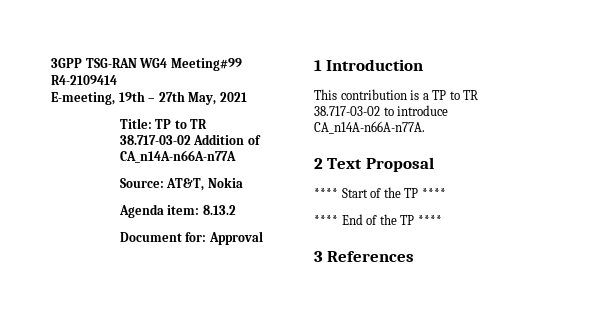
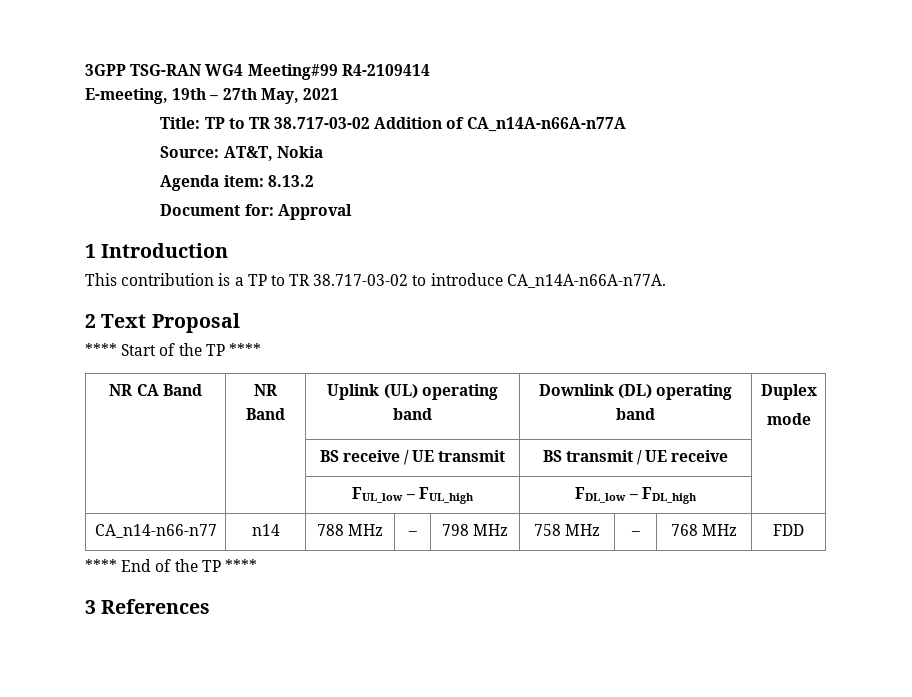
(446, 193) none -> [109,384,202,396] [254,384,278,396] [246,408,285,420] [327,384,498,400] [393,408,432,420] [538,384,733,400] [616,408,655,420] [760,384,817,400] [766,413,811,425] [319,450,506,465] [542,450,729,465] [352,487,474,504] [575,487,697,504] [94,524,217,538] [251,524,280,536] [316,524,384,536] [407,531,417,536] [441,524,509,536] [533,524,601,536] [630,531,640,536] [670,524,738,536] [773,524,804,536] // NR CA Band | NR Band | Uplink (UL) operating band | Downlink (DL) operating band | Duplex // mode // | | BS receive / UE transmit | BS transmit / UE receive | // | | FUL_low – FUL_high | FDL_low – FDL_high | // CA_n14-n66-n77 | n14 | 788 MHz | – | 798 MHz | 758 MHz | – | 768 MHz | FDD

